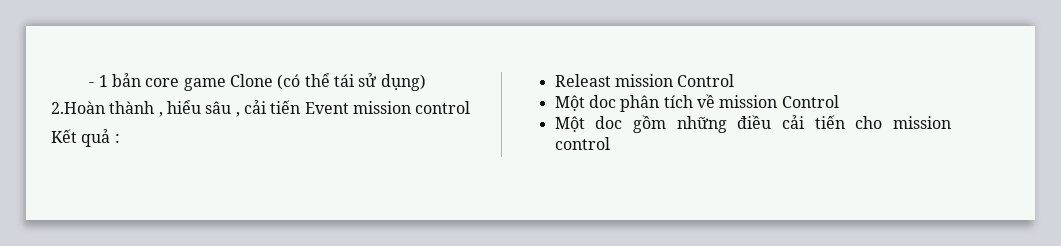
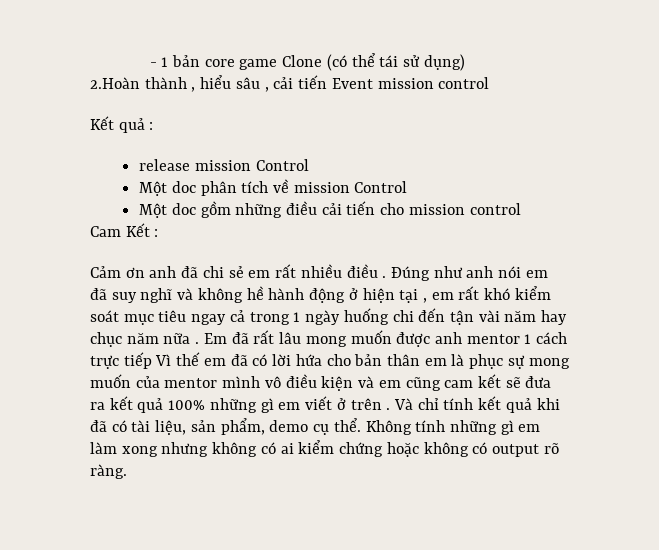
[554,74,611,87] Releast -> [139,159,191,171] release
(610, 143) none -> [90,223,159,237] [90,264,548,281] [90,286,551,303] [90,308,568,325] [90,330,568,347] [90,352,570,369] [90,374,552,391] [90,396,560,413] [90,418,541,435] [90,440,559,457] [90,464,127,479] // Cam Kết : // Cảm ơn anh đã chi sẻ em rất nhiều điều . Đúng như anh nói em đã suy nghĩ và không hề hành động ở hiện tại , em rất khó kiểm soát mục tiêu ngay cả trong 1 ngày huống chi đến tận vài năm hay chục năm nữa . Em đã rất lâu mong muốn được anh mentor 1 cách trực tiếp Vì thế em đã có lời hứa cho bản thân em là phục sự mong muốn của mentor mình vô điều kiện và em cũng cam kết sẽ đưa ra kết quả 100% những gì em viết ở trên . Và chỉ tính kết quả khi đã có tài liệu, sản phẩm, demo cụ thể. Không tính những gì em làm xong nhưng không có ai kiểm chứng hoặc không có output rõ ràng.

